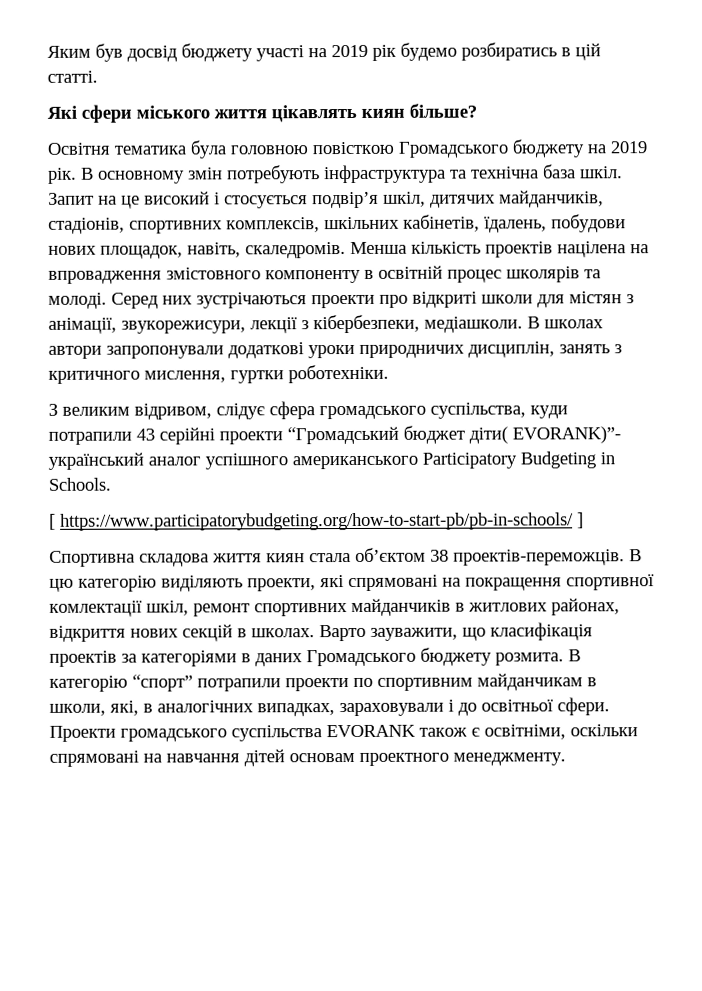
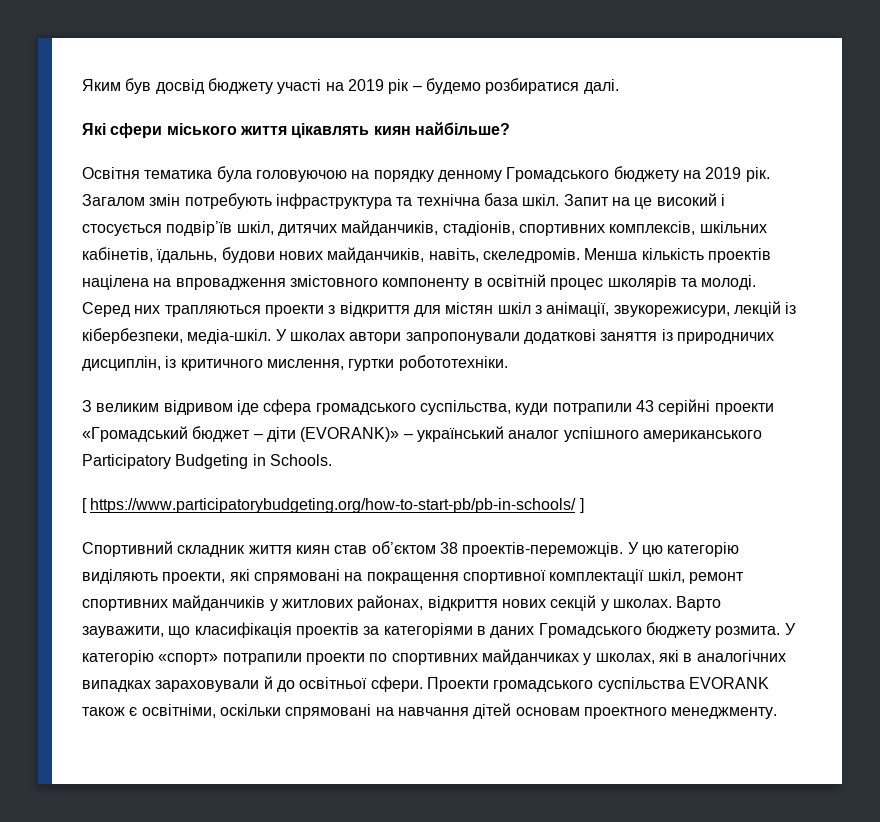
[400,42,601,61] [47,70,98,83] будемо розбиратись в цій статті. -> [412,78,619,94] – будемо розбиратися далі.
[409,103,477,118] більше? -> [414,122,510,135] найбільше?
[230,141,394,155] головною повісткою -> [255,170,502,182] головуючою на порядку денному
[81,167,185,184] В основному -> [82,194,145,206] Загалом
[312,191,379,209] подвір’я -> [166,221,233,236] подвір’їв
[484,214,626,233] [48,242,346,259] їдалень, побудови нових площадок, навіть, скаледромів. -> [156,247,580,263] їдальнь, будови нових майданчиків, навіть, скеледромів.
[196,291,533,309] зустрічаються проекти про відкриті школи -> [164,302,410,317] трапляються проекти з відкриття
(622, 297) none -> [497,302,531,314] шкіл
[250,314,604,334] [48,341,622,359] лекції з кібербезпеки, медіашколи. В школах автори запропонували додаткові уроки природничих дисциплін, занять з -> [733,301,797,317] [82,328,774,344] [82,356,177,371] лекцій із кібербезпеки, медіа-шкіл. У школах автори запропонували додаткові заняття із природничих дисциплін, із
[288,364,389,384] роботехніки. -> [398,355,508,371] робототехніки.
[134,403,265,420] відривом, слідує -> [163,400,259,415] відривом іде
[287,425,621,445] “Громадський бюджет діти( EVORANK)”- -> [82,426,413,442] «Громадський бюджет – діти (EVORANK)» –
[49,550,209,567] Спортивна складова -> [82,541,246,557] Спортивний складник
[309,553,351,563] стала -> [334,545,368,554] став
[629,549,642,562] В -> [627,542,639,554] У
[49,600,143,617] комлектації -> [549,569,645,584] комплектації
[455,602,465,612] в -> [269,599,278,611] у
[237,628,247,638] в -> [600,599,609,611] у
[568,649,581,662] [49,673,597,692] [49,699,454,717] В категорію “спорт” потрапили проекти по спортивним майданчикам в школи, які, в аналогічних випадках, зараховували і -> [784,623,796,635] [82,649,786,665] [82,676,273,692] У категорію «спорт» потрапили проекти по спортивних майданчиках у школах, які в аналогічних випадках зараховували й

